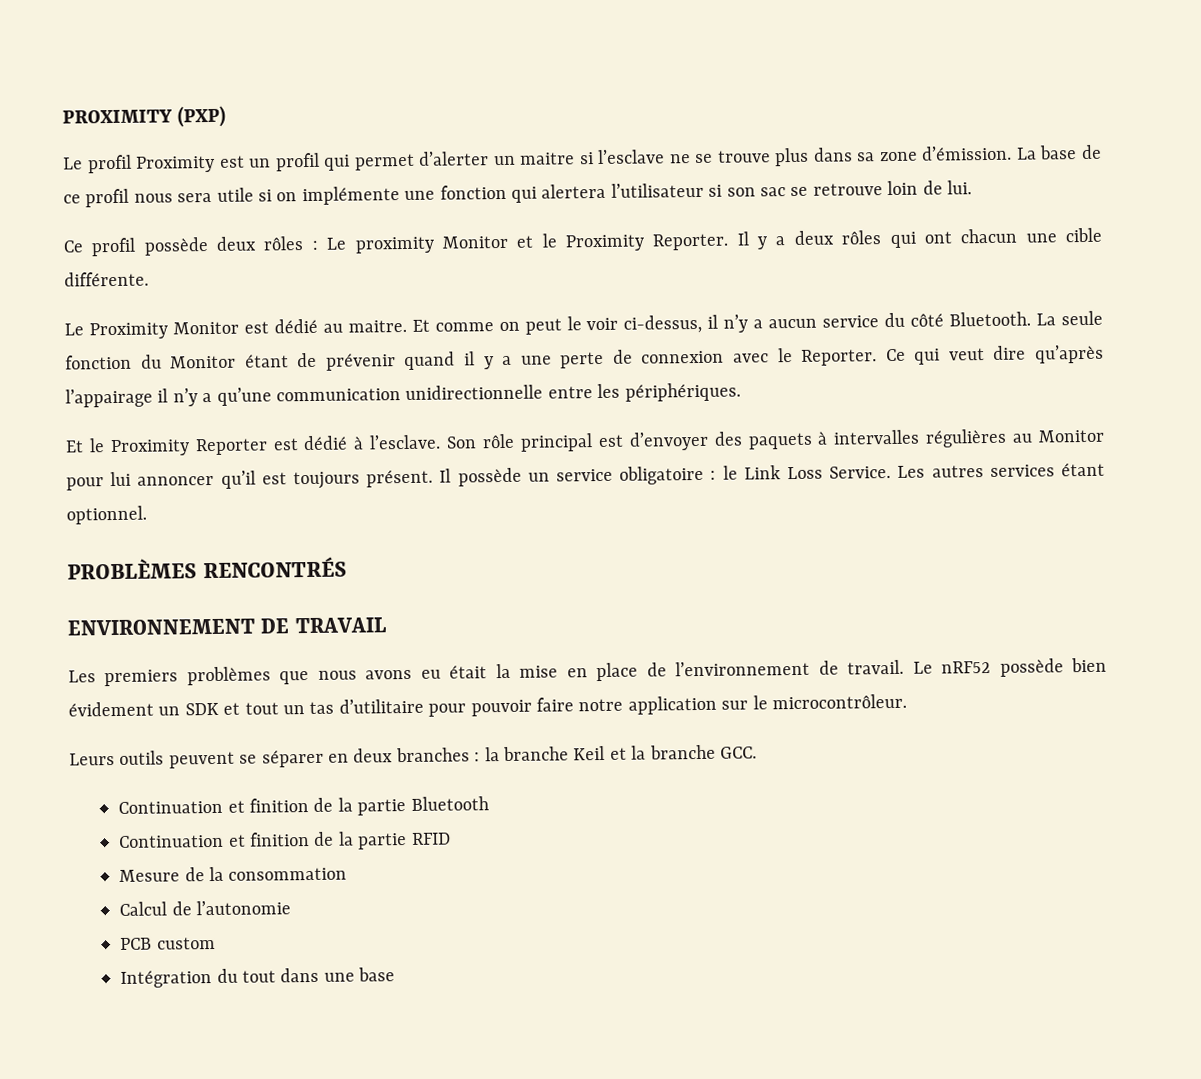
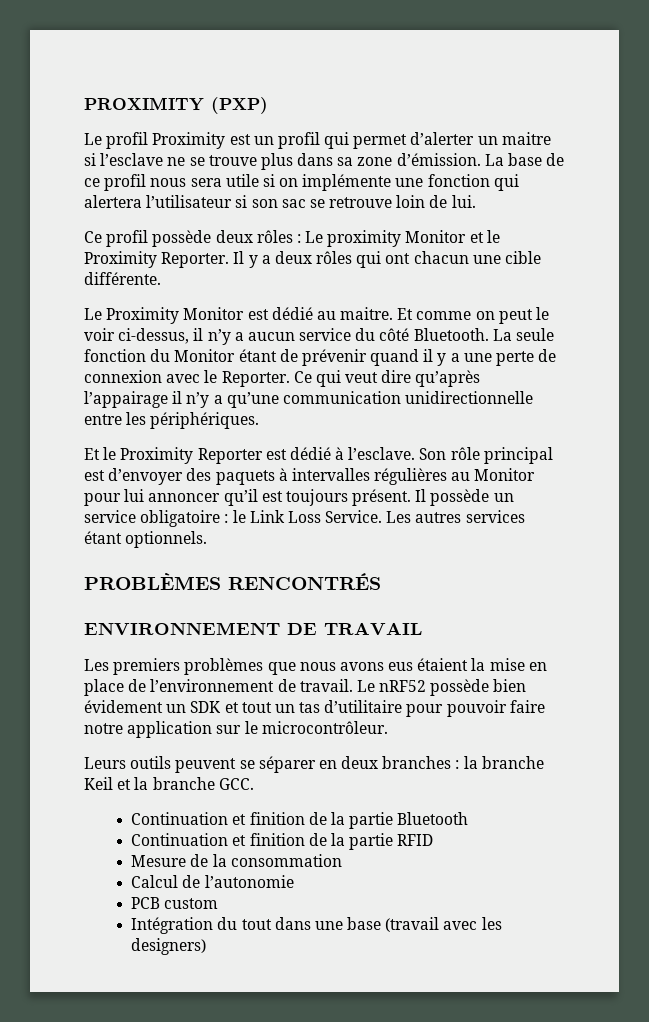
[66,505,147,525] optionnel. -> [125,531,208,548] optionnels.
[420,665,488,679] eu était -> [388,658,469,671] eus étaient
(396, 974) none -> [385,917,502,932] [131,938,207,955] (travail avec les designers)

